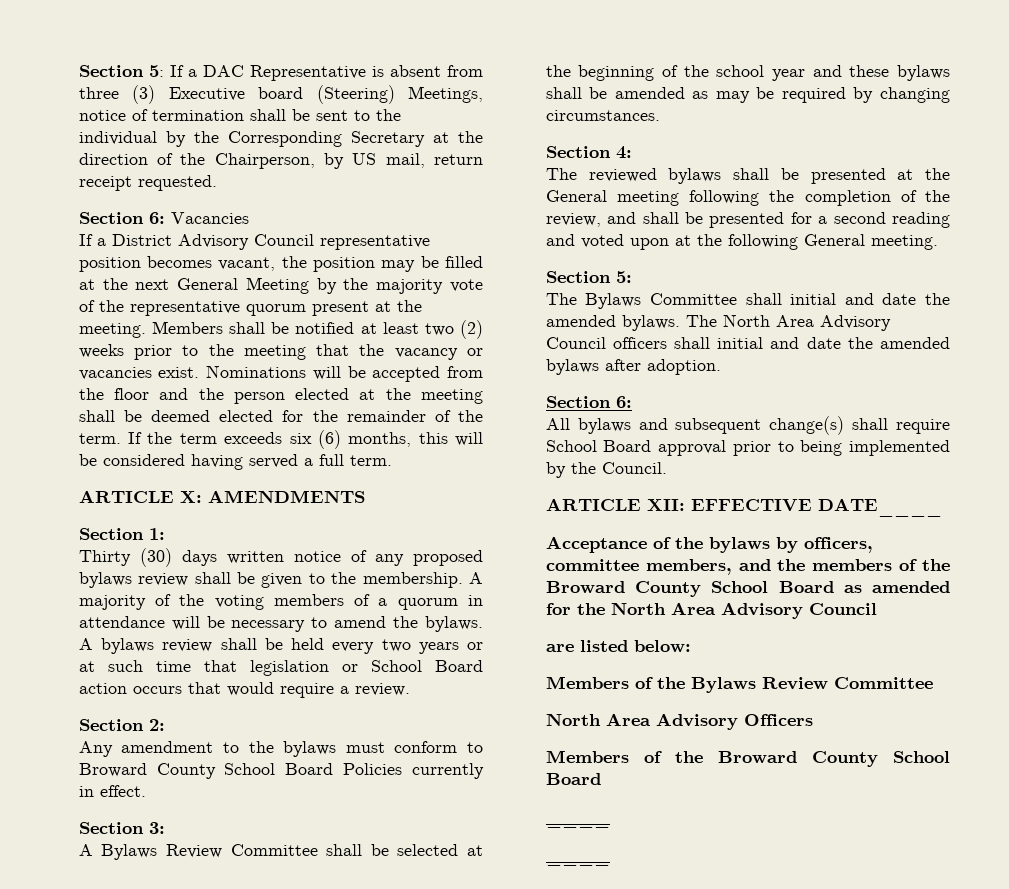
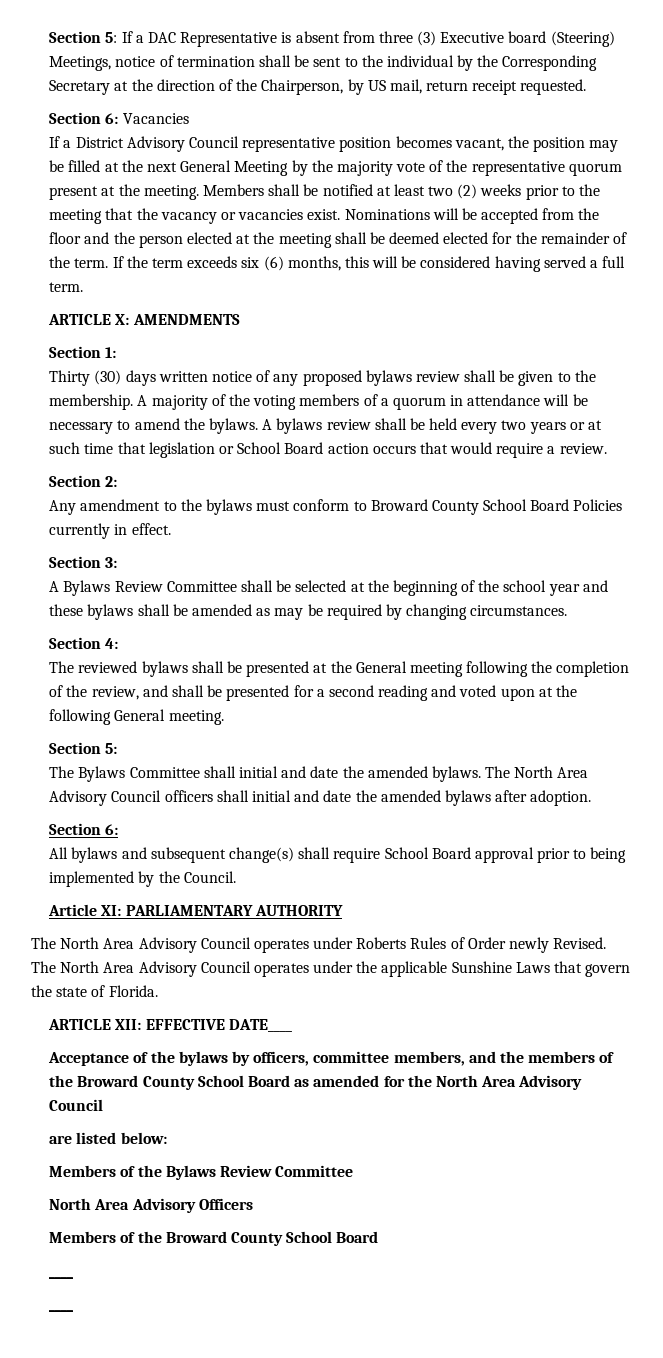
(667, 468) none -> [48,904,343,916] [31,937,607,953] [31,961,631,977] [31,985,158,997] // Article XI: PARLIAMENTARY AUTHORITY // The North Area Advisory Council operates under Roberts Rules of Order newly Revised. The North Area Advisory Council operates under the applicable Sunshine Laws that govern the state of Florida.

